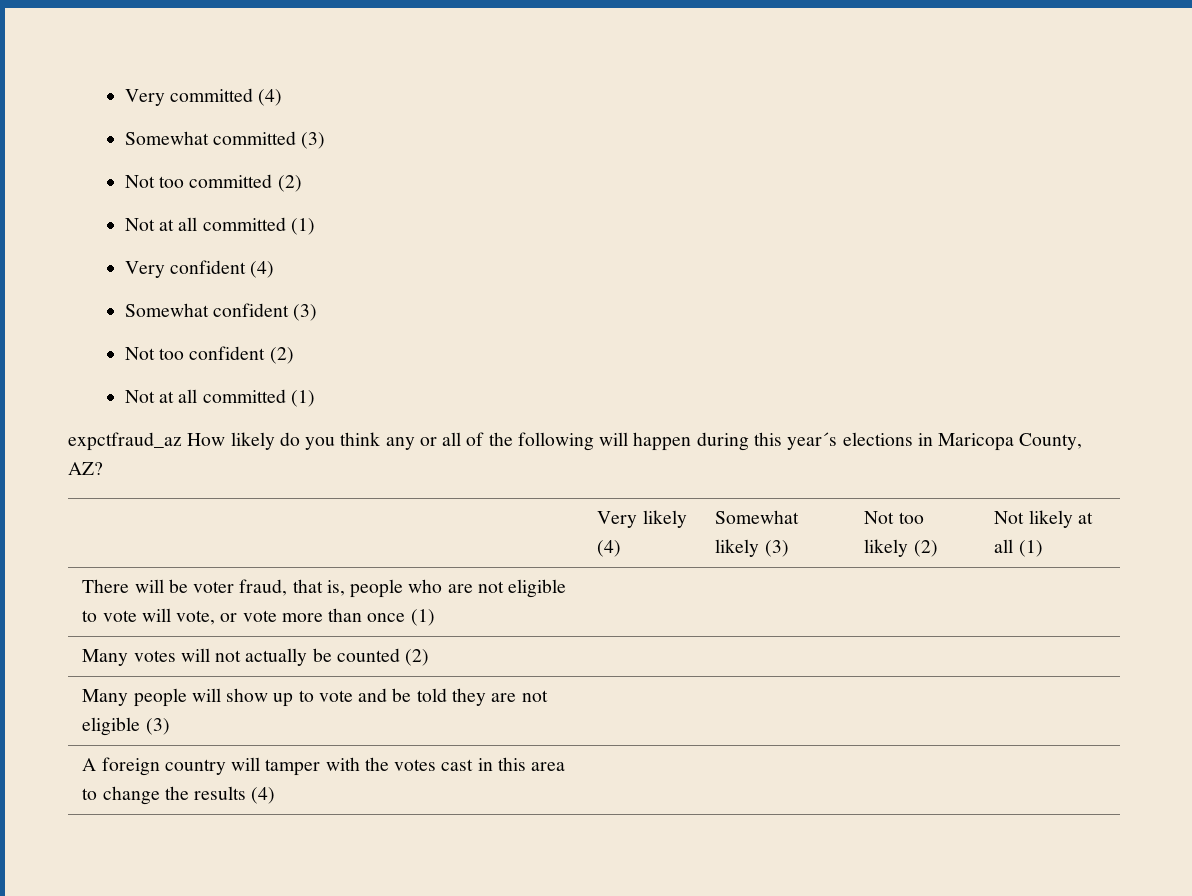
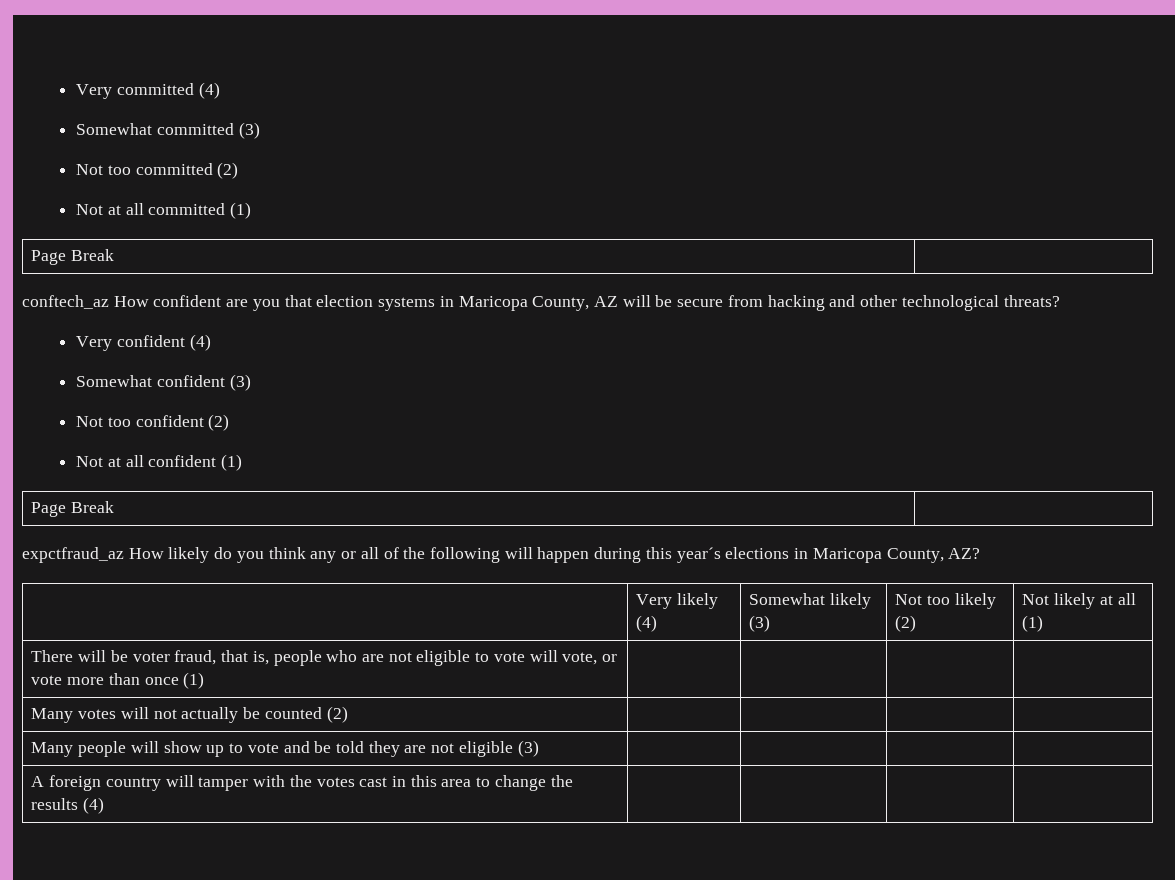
(315, 226) none -> [31,249,115,265] [22,295,1060,311] // Page Break | // conftech_az How confident are you that election systems in Maricopa County, AZ will be secure from hacking and other technological threats?
[202,389,315,407] committed (1) -> [148,454,243,471] [31,501,115,517] confident (1) // Page Break |

